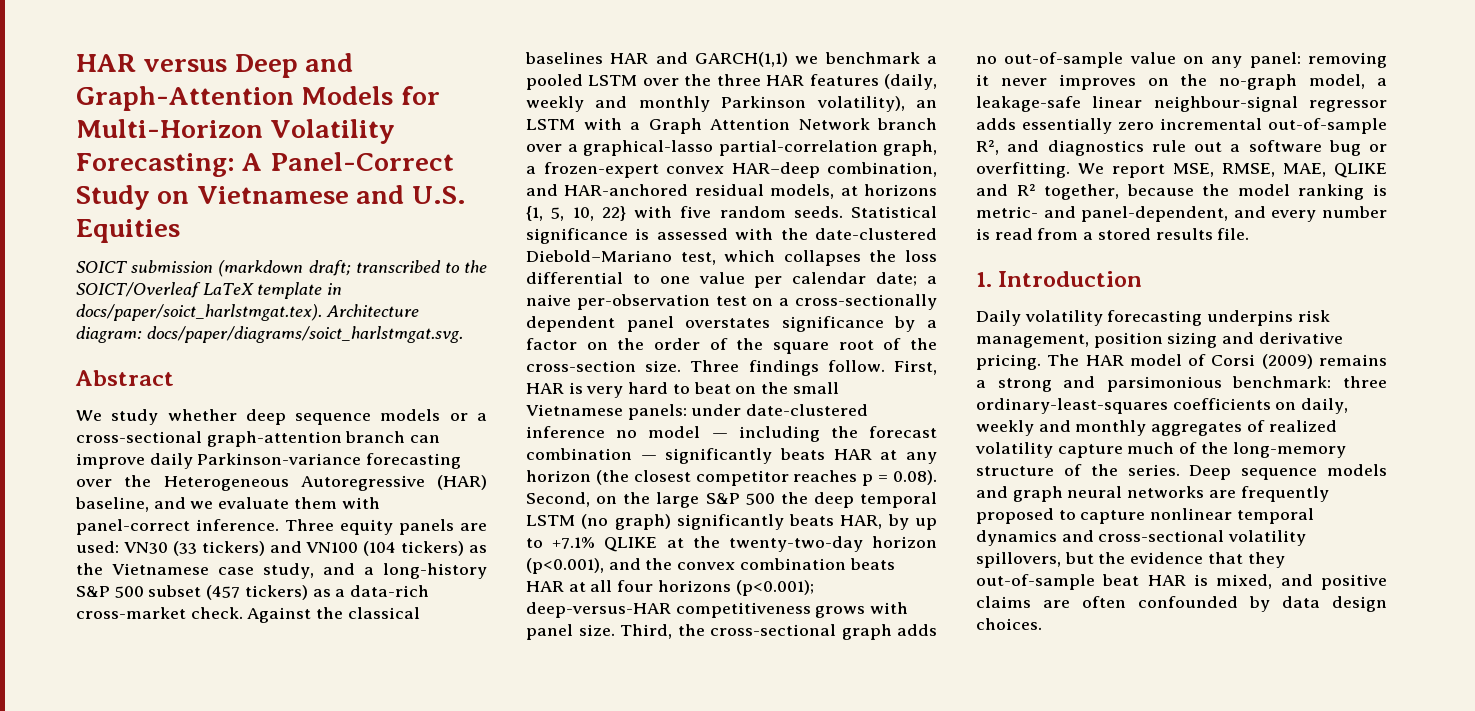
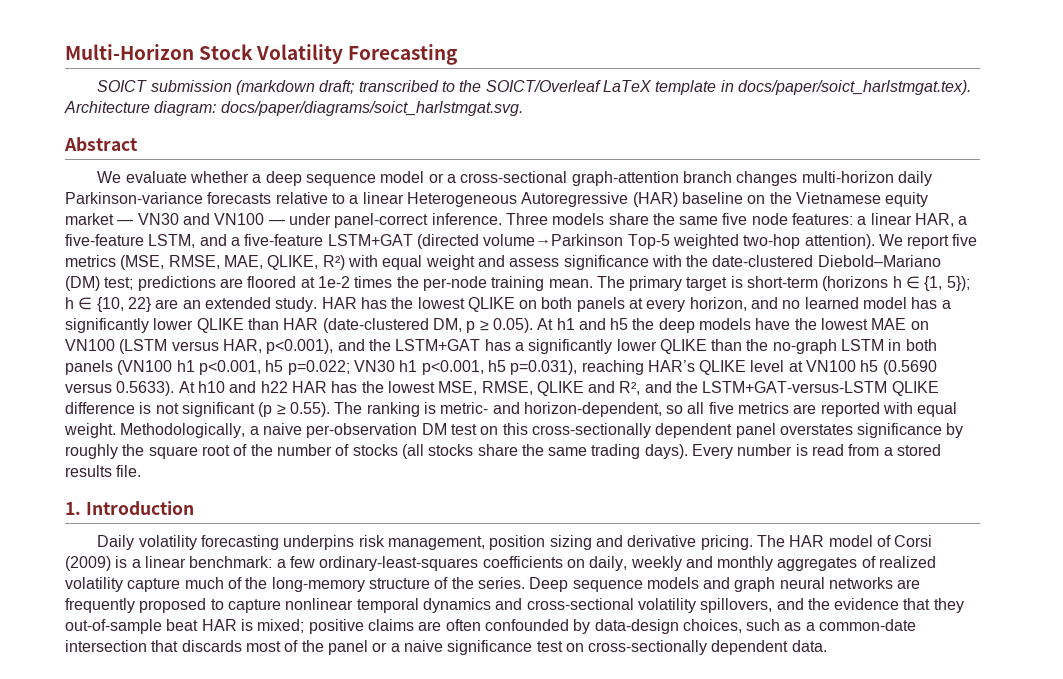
[76,53,354,78] [76,86,440,111] [76,119,396,144] [76,152,454,177] [76,185,466,210] [76,219,180,243] HAR versus Deep and Graph-Attention Models for Multi-Horizon Volatility Forecasting: A Panel-Correct Study on Vietnamese and U.S. Equities -> [65,44,459,65] Multi-Horizon Stock Volatility Forecasting
[111,409,237,425] study whether -> [125,171,262,183] evaluate whether a
[380,409,441,421] models -> [380,171,425,183] model
[410,435,441,443] [76,453,462,469] [76,475,487,491] [75,497,380,512] [76,519,487,535] [76,541,487,556] [76,563,487,579] [76,585,430,600] [76,607,420,623] [525,52,937,67] [526,74,937,90] [526,96,937,112] [526,118,937,134] [526,140,937,156] [526,162,937,178] [526,184,937,199] [526,206,937,221] [526,228,937,244] [526,250,937,266] [526,272,918,288] can improve daily Parkinson-variance forecasting over the Heterogeneous Autoregressive (HAR) baseline, and we evaluate them with panel-correct inference. Three equity panels are used: VN30 (33 tickers) and VN100 (104 tickers) as the Vietnamese case study, and a long-history S&P 500 subset (457 tickers) as a data-rich cross-market check. Against the classical baselines HAR and GARCH(1,1) we benchmark a pooled LSTM over the three HAR features (daily, weekly and monthly Parkinson volatility), an LSTM with a Graph Attention Network branch over a graphical-lasso partial-correlation graph, a frozen-expert convex HAR–deep combination, and HAR-anchored residual models, at horizons {1, 5, 10, 22} with five random seeds. Statistical significance is assessed with the date-clustered Diebold–Mariano test, which collapses the loss differential to one value per calendar date; -> [736,171,932,186] [65,192,929,207] [65,213,968,228] [65,234,978,249] [65,255,941,270] [65,276,970,291] [65,297,951,312] [65,318,929,333] [65,339,937,354] [65,360,937,375] [65,381,939,396] [65,402,958,417] [64,423,246,438] changes multi-horizon daily Parkinson-variance forecasts relative to a linear Heterogeneous Autoregressive (HAR) baseline on the Vietnamese equity market — VN30 and VN100 — under panel-correct inference. Three models share the same five node features: a linear HAR, a five-feature LSTM, and a five-feature LSTM+GAT (directed volume→Parkinson Top-5 weighted two-hop attention). We report five metrics (MSE, RMSE, MAE, QLIKE, R²) with equal weight and assess significance with the date-clustered Diebold–Mariano (DM) test; predictions are floored at 1e-2 times the per-node training mean. The primary target is short-term (horizons h ∈ {1, 5}); h ∈ {10, 22} are an extended study. HAR has the lowest QLIKE on both panels at every horizon, and no learned model has a significantly lower QLIKE than HAR (date-clustered DM, p ≥ 0.05). At h1 and h5 the deep models have the lowest MAE on VN100 (LSTM versus HAR, p<0.001), and the LSTM+GAT has a significantly lower QLIKE than the no-graph LSTM in both panels (VN100 h1 p<0.001, h5 p=0.022; VN30 h1 p<0.001, h5 p=0.031), reaching HAR’s QLIKE level at VN100 h5 (0.5690 versus 0.5633). At h10 and h22 HAR has the lowest MSE, RMSE, QLIKE and R², and the LSTM+GAT-versus-LSTM QLIKE difference is not significant (p ≥ 0.55). The ranking is metric- and horizon-dependent, so all five metrics are reported with equal weight. Methodologically,
[715,296,790,306] test on a -> [421,423,528,435] DM test on this
[927,320,937,328] [526,338,728,350] a factor on the order of -> [65,444,118,459] roughly
[526,360,937,376] [526,382,839,398] [526,404,869,420] [526,426,937,442] [526,448,937,464] [526,470,937,486] [526,492,937,508] [526,514,937,530] [526,536,937,552] [526,558,895,574] [526,580,814,596] [526,602,909,618] [526,624,937,640] [976,52,1387,68] [976,74,1387,90] [976,96,1387,112] [976,118,1387,134] [976,140,1387,156] [976,162,1387,178] [976,184,1387,200] [976,206,1317,222] cross-section size. Three findings follow. First, HAR is very hard to beat on the small Vietnamese panels: under date-clustered inference no model — including the forecast combination — significantly beats HAR at any horizon (the closest competitor reaches p = 0.08). Second, on the large S&P 500 the deep temporal LSTM (no graph) significantly beats HAR, by up to +7.1% QLIKE at the twenty-two-day horizon (p<0.001), and the convex combination beats HAR at all four horizons (p<0.001); deep-versus-HAR competitiveness grows with panel size. Third, the cross-sectional graph adds no out-of-sample value on any panel: removing it never improves on the no-graph model, a leakage-safe linear neighbour-signal regressor adds essentially zero incremental out-of-sample R², and diagnostics rule out a software bug or overfitting. We report MSE, RMSE, MAE, QLIKE and R² together, because the model ranking is metric- and panel-dependent, and every -> [276,444,734,459] number of stocks (all stocks share the same trading days). Every
[1319,354,1387,366] [976,376,1387,392] remains a strong and parsimonious benchmark: three -> [115,556,315,568] is a linear benchmark: a few
[1064,552,1094,564] but -> [776,598,804,610] and
[1216,574,1313,589] mixed, and -> [257,619,305,633] mixed;
[1282,596,1387,612] [976,618,1042,630] data design choices. -> [594,619,917,634] [65,640,827,655] data-design choices, such as a common-date intersection that discards most of the panel or a naive significance test on cross-sectionally dependent data.

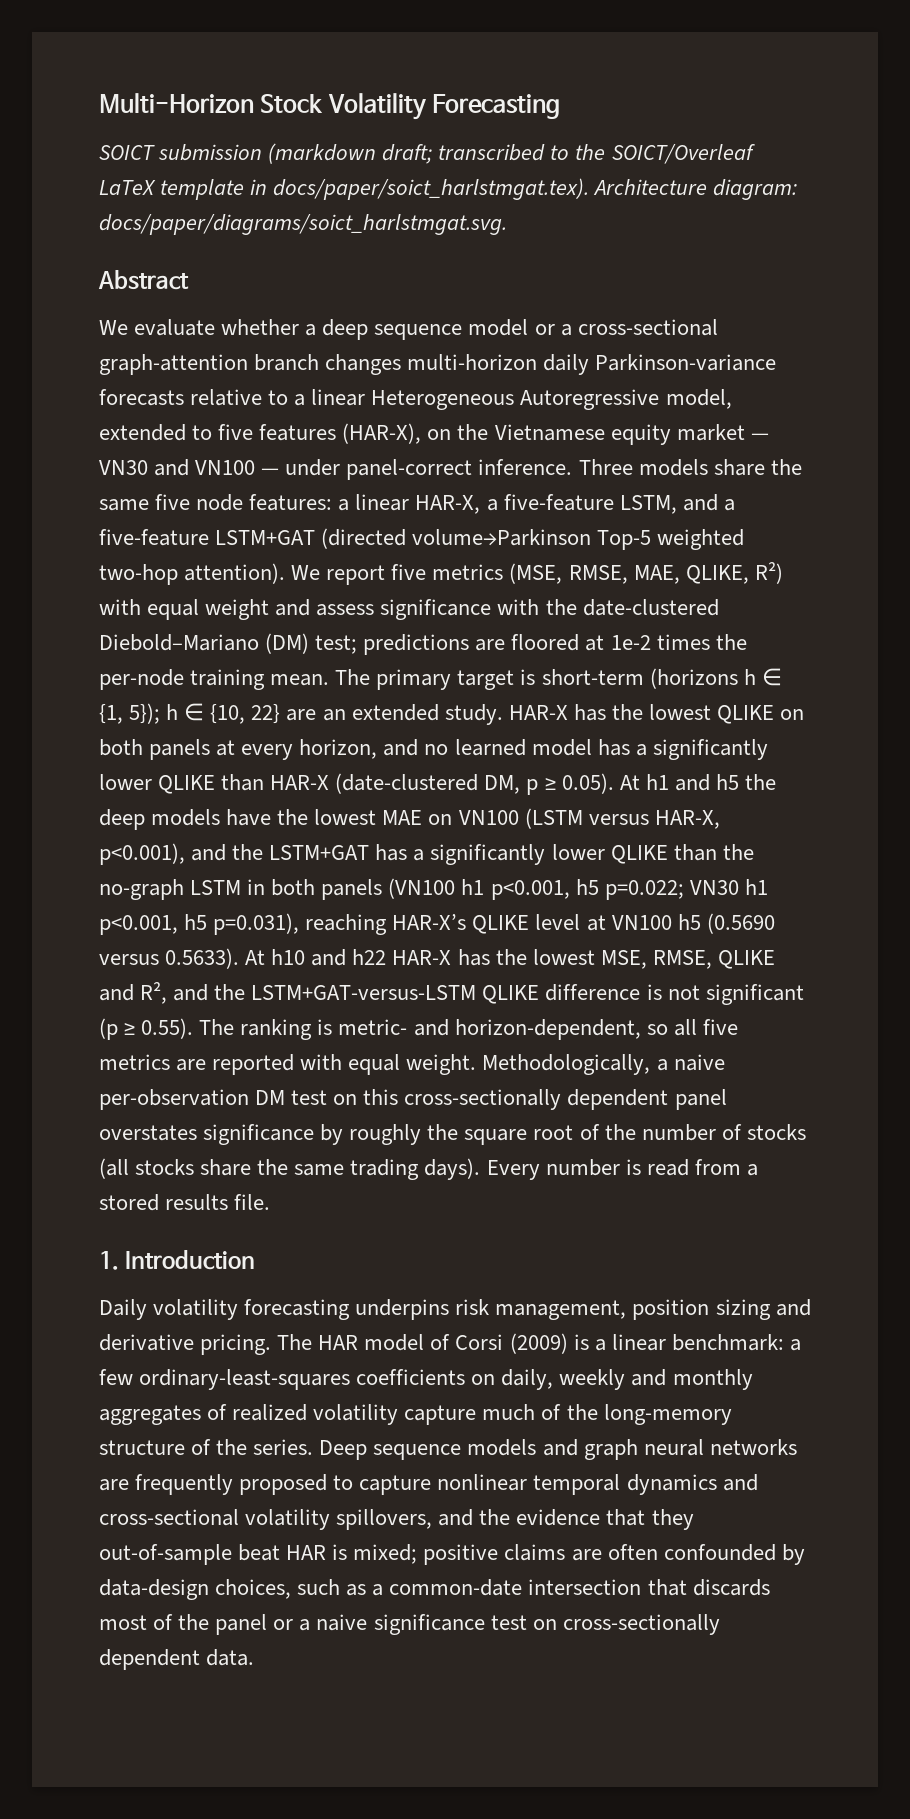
[632,192,743,207] (HAR) baseline -> [665,389,732,409] [99,423,422,444] model, extended to five features (HAR-X),
[915,213,955,227] HAR, -> [415,495,481,514] HAR-X,
[321,297,357,309] HAR -> [508,705,568,720] HAR-X
[283,318,319,330] HAR -> [270,775,330,790] HAR-X
[222,339,262,353] HAR, -> [654,810,720,829] HAR-X,
[647,360,695,372] HAR’s -> [392,914,467,930] HAR-X’s
[291,381,327,393] HAR -> [392,950,452,965] HAR-X

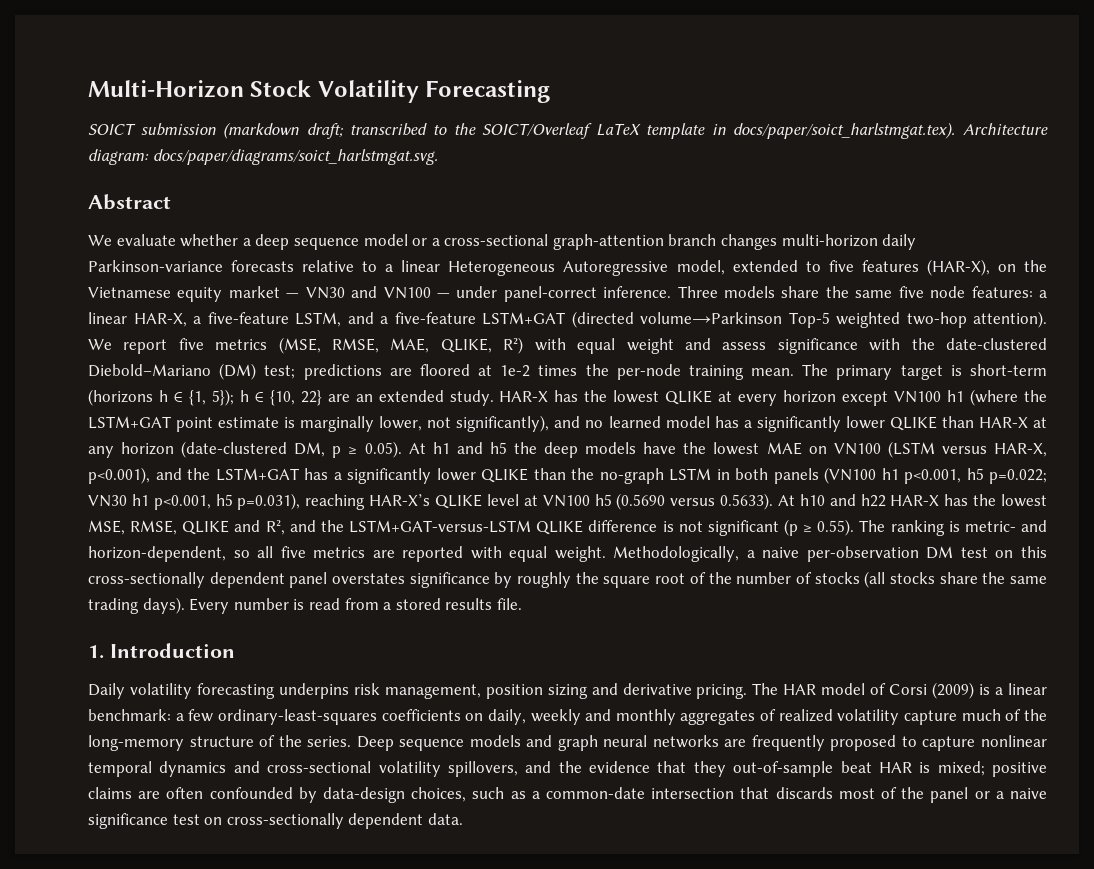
[780,709,805,720] [99,739,378,760] on both panels at every horizon, -> [718,389,1048,406] [88,415,550,432] at every horizon except VN100 h1 (where the LSTM+GAT point estimate is marginally lower, not significantly),
(330, 782) none -> [1033,417,1048,428] [88,442,175,458] at any horizon

